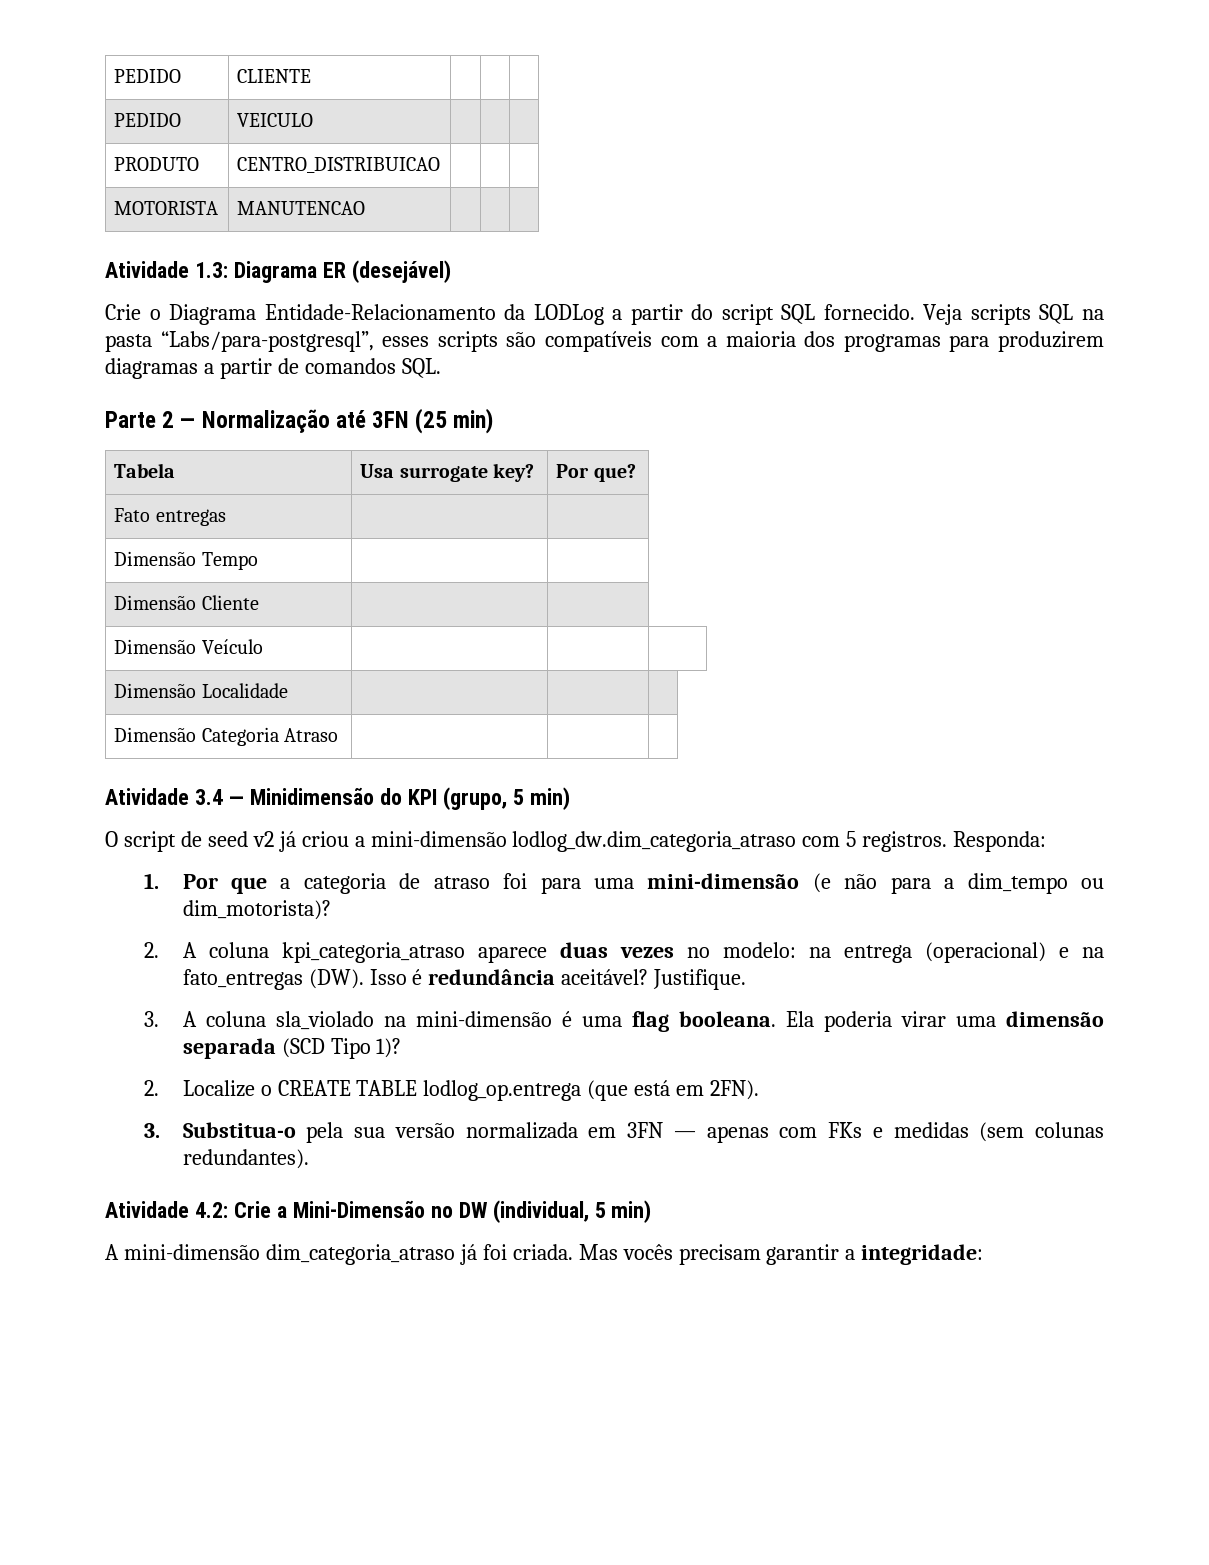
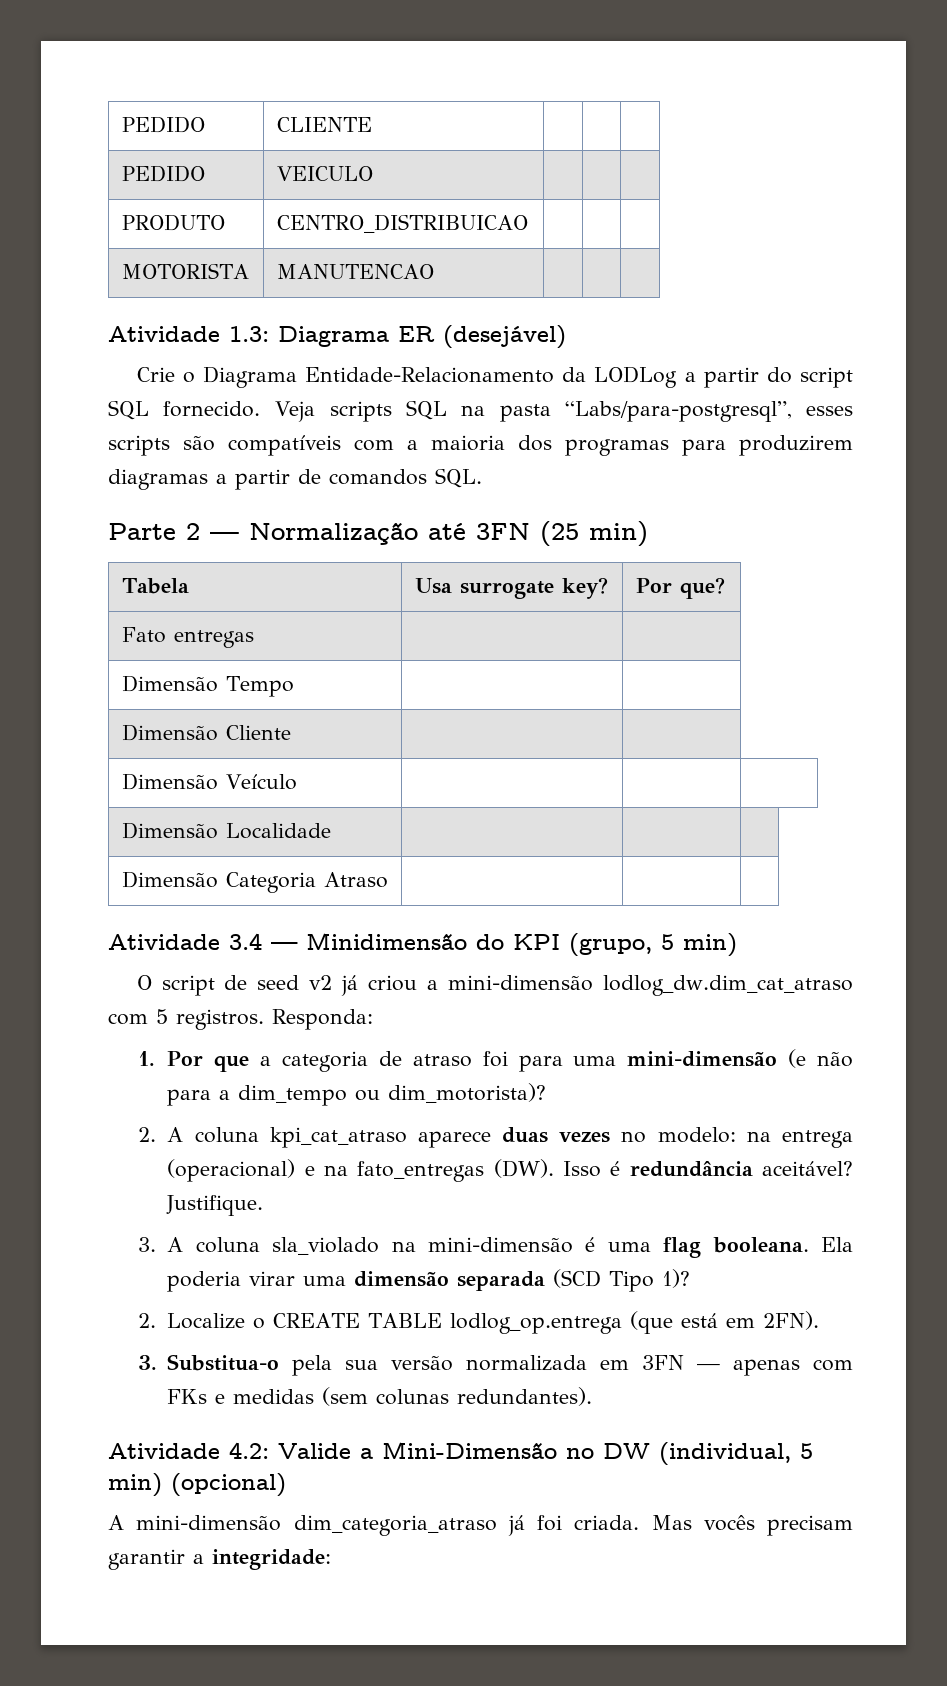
[512,831,797,852] lodlog_dw.dim_categoria_atraso -> [603,975,854,996] lodlog_dw.dim_cat_atraso
[281,942,465,963] kpi_categoria_atraso -> [269,1127,407,1148] kpi_cat_atraso
[233,1201,271,1218] Crie -> [278,1443,351,1459] Valide
(652, 1211) none -> [171,1473,286,1497] (opcional)

